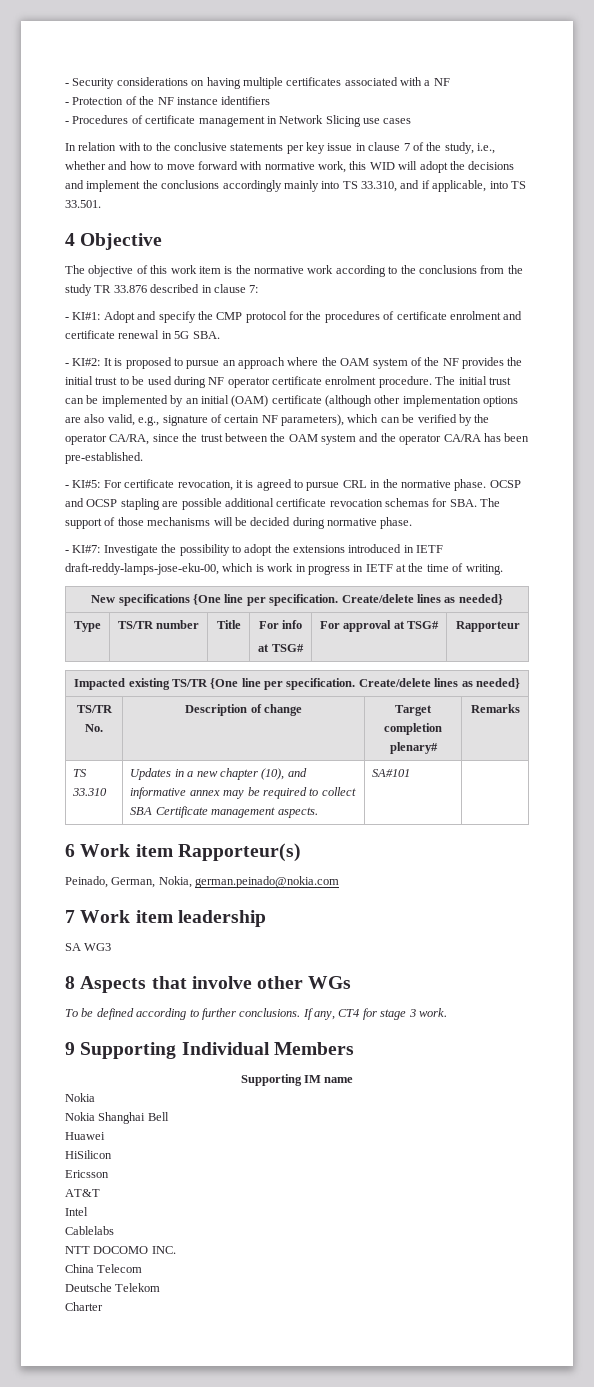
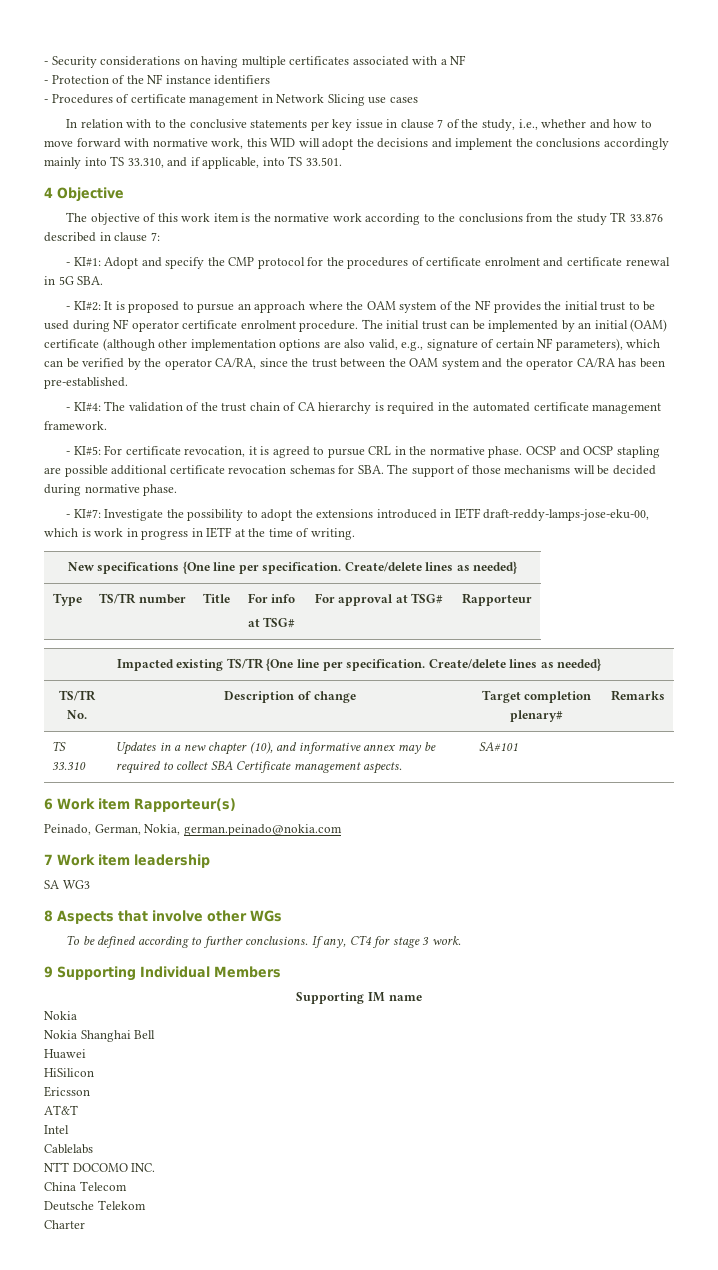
(143, 458) none -> [66,401,662,414] [44,421,107,430] // - KI#4: The validation of the trust chain of CA hierarchy is required in the automated certificate management framework.

